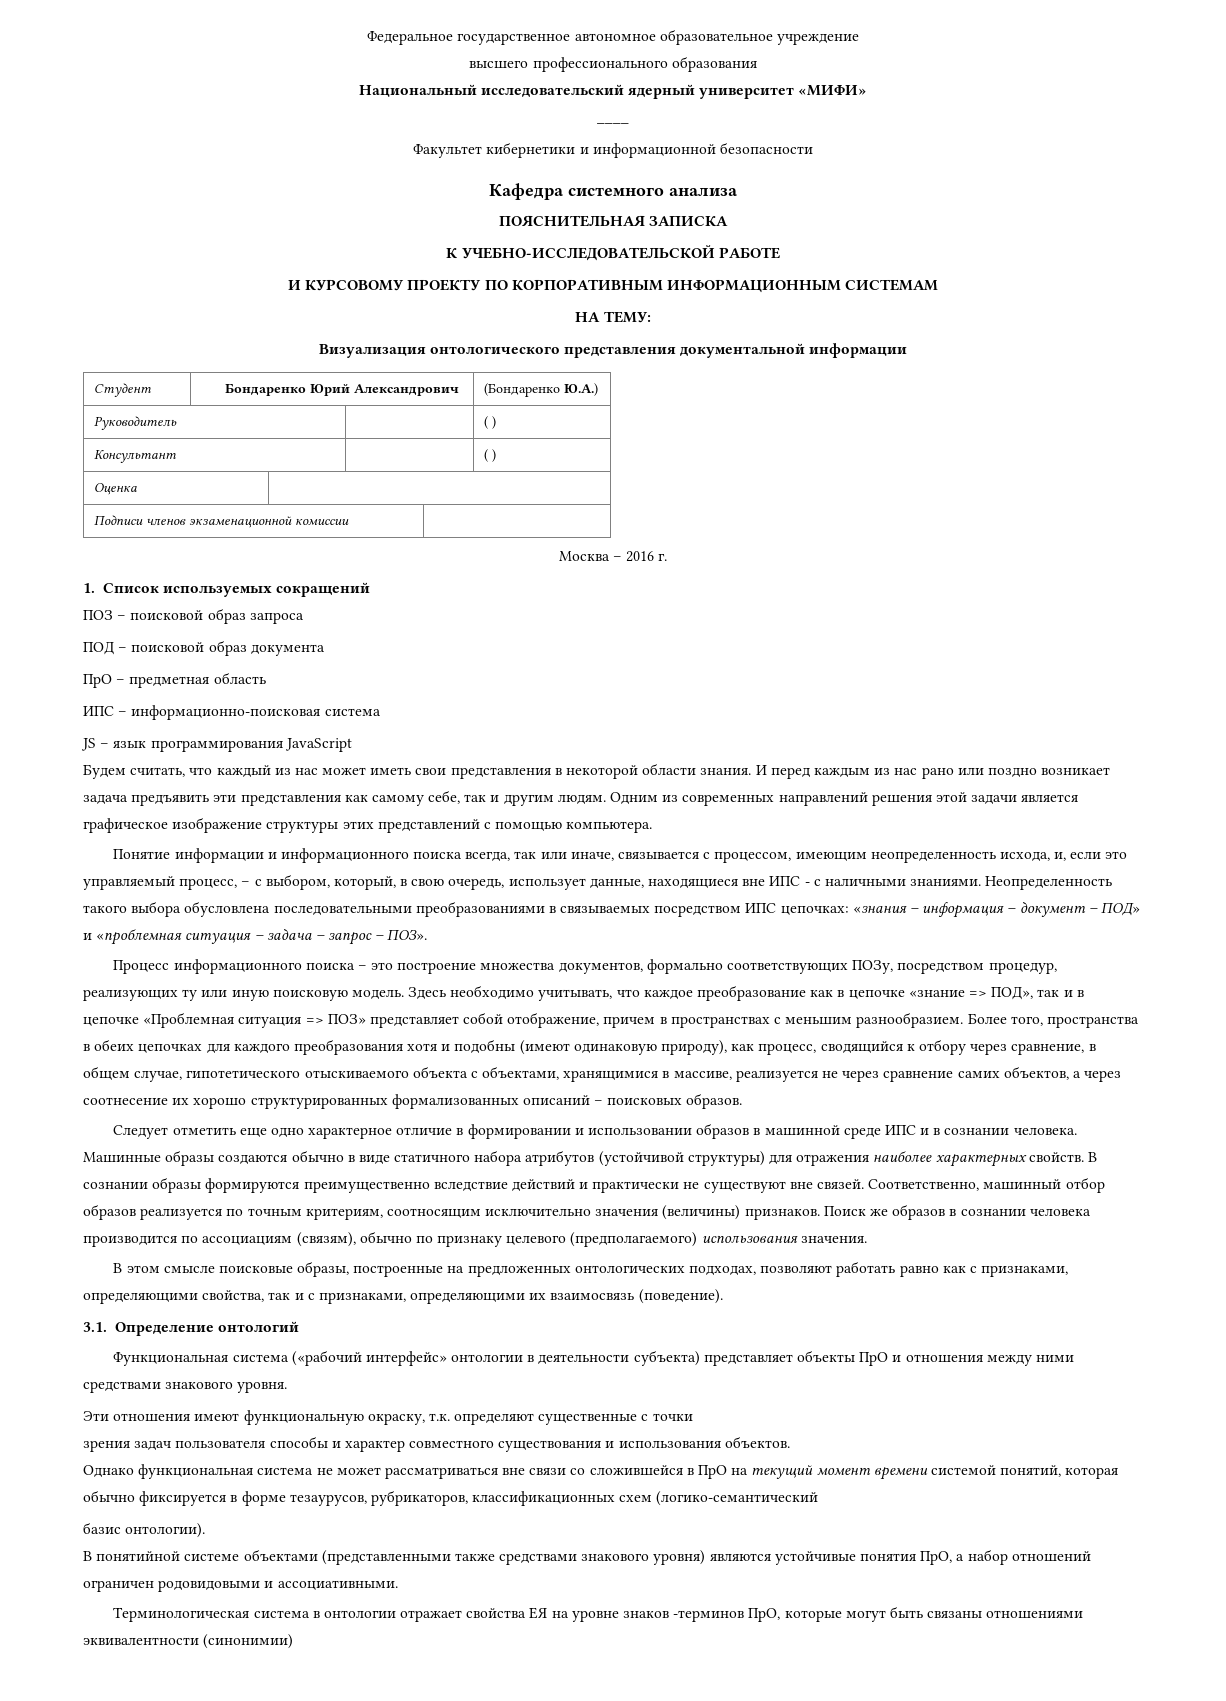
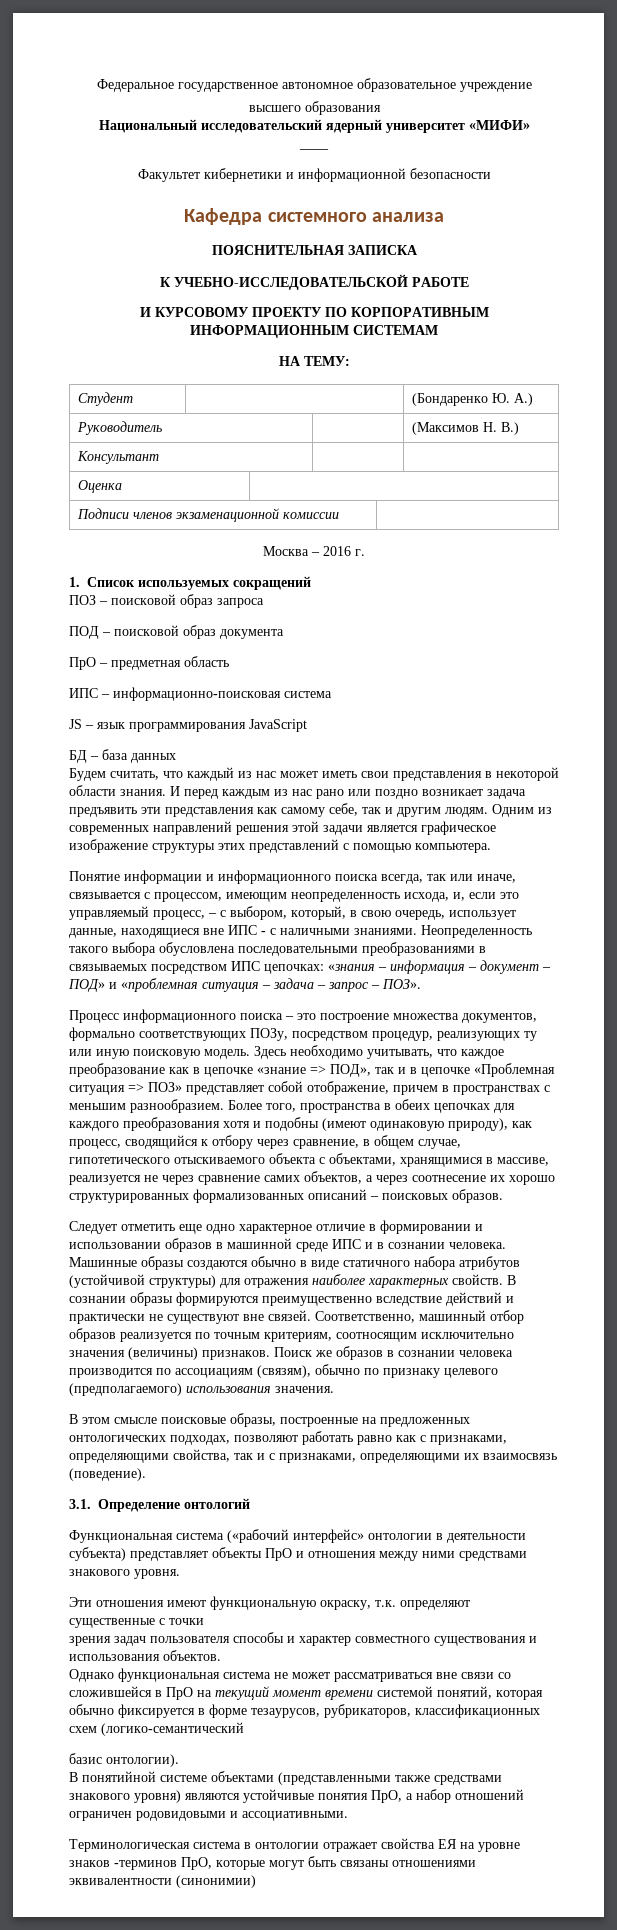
[532,57,668,72] профессионального -> (301, 108) none
[318,343,908,358] [93,383,151,397] [224,383,459,396] // Визуализация онтологического представления документальной информации // Студент | Бондаренко Юрий Александрович -> [78,392,134,406] // Студент |
[563,383,598,396] Ю.А.) -> [492,393,534,406] Ю. А.)
[483,416,496,429] ( ) -> [412,422,520,435] (Максимов Н. В.)
[483,449,496,462] ( ) -> (160, 457) none
(352, 745) none -> [69,749,176,763] // БД – база данных

